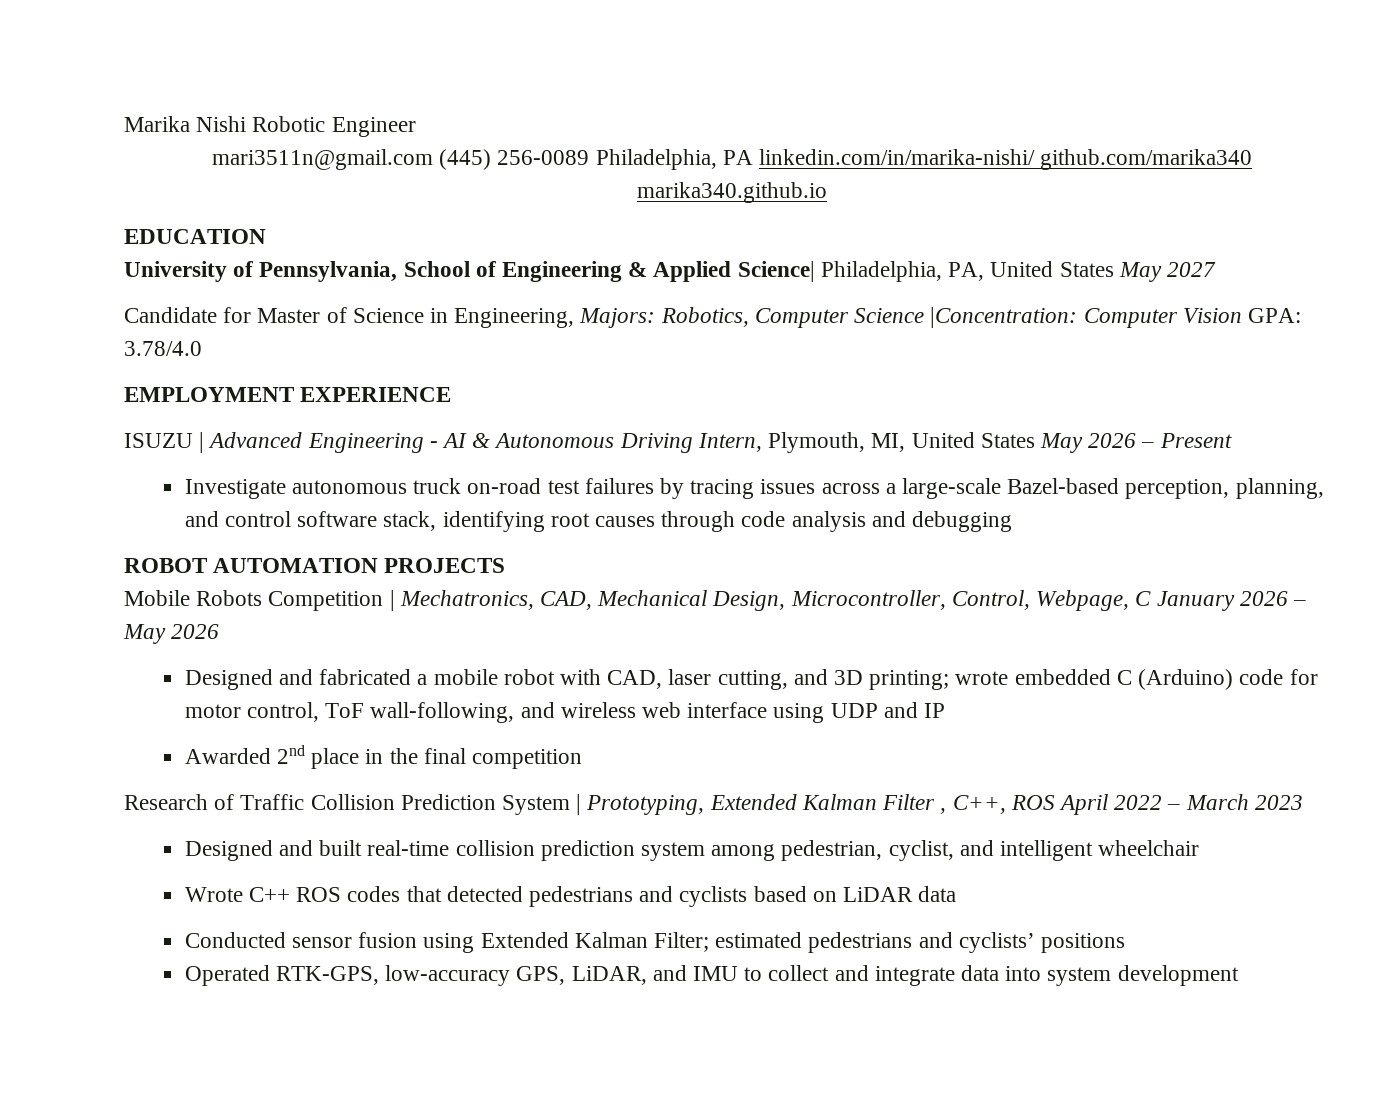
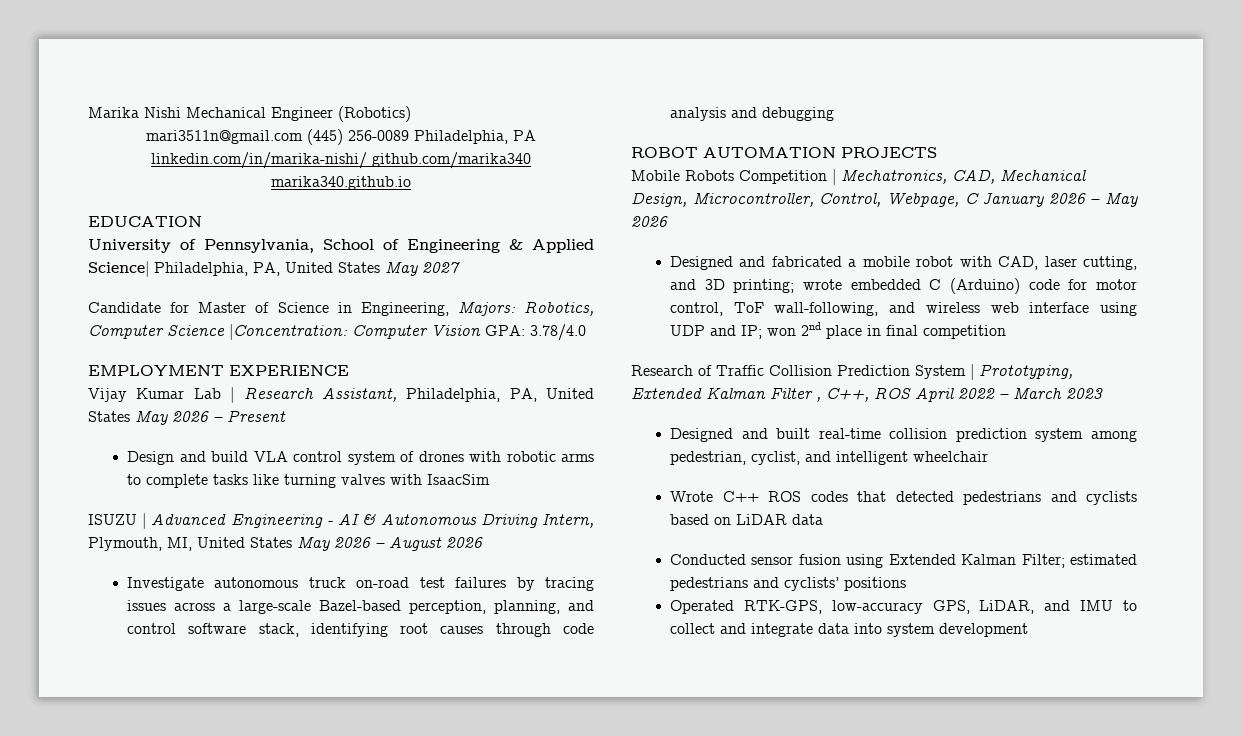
[252,116,326,132] Robotic -> [186,107,266,118] Mechanical
(416, 127) none -> [338,106,411,122] (Robotics)
(452, 394) none -> [88,387,594,403] [88,410,286,425] [127,451,594,465] [127,474,491,488] // Vijay Kumar Lab | Research Assistant, Philadelphia, PA, United States May 2026 – Present // Design and build VLA control system of drones with robotic arms to complete tasks like turning valves with IsaacSim
[1159,433,1232,448] Present -> [389,537,483,551] August 2026
[924,703,946,718] [184,748,271,764] IP // Awarded -> [741,325,797,339] IP; won
[389,748,418,764] the -> (882, 330) none

